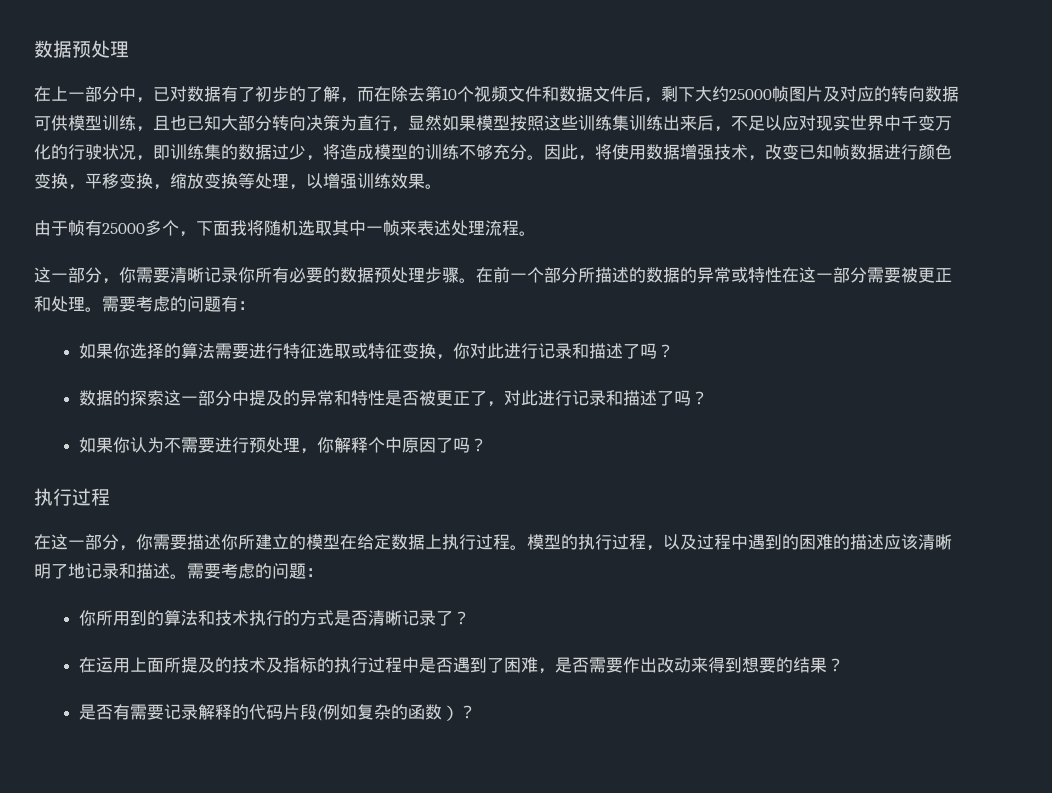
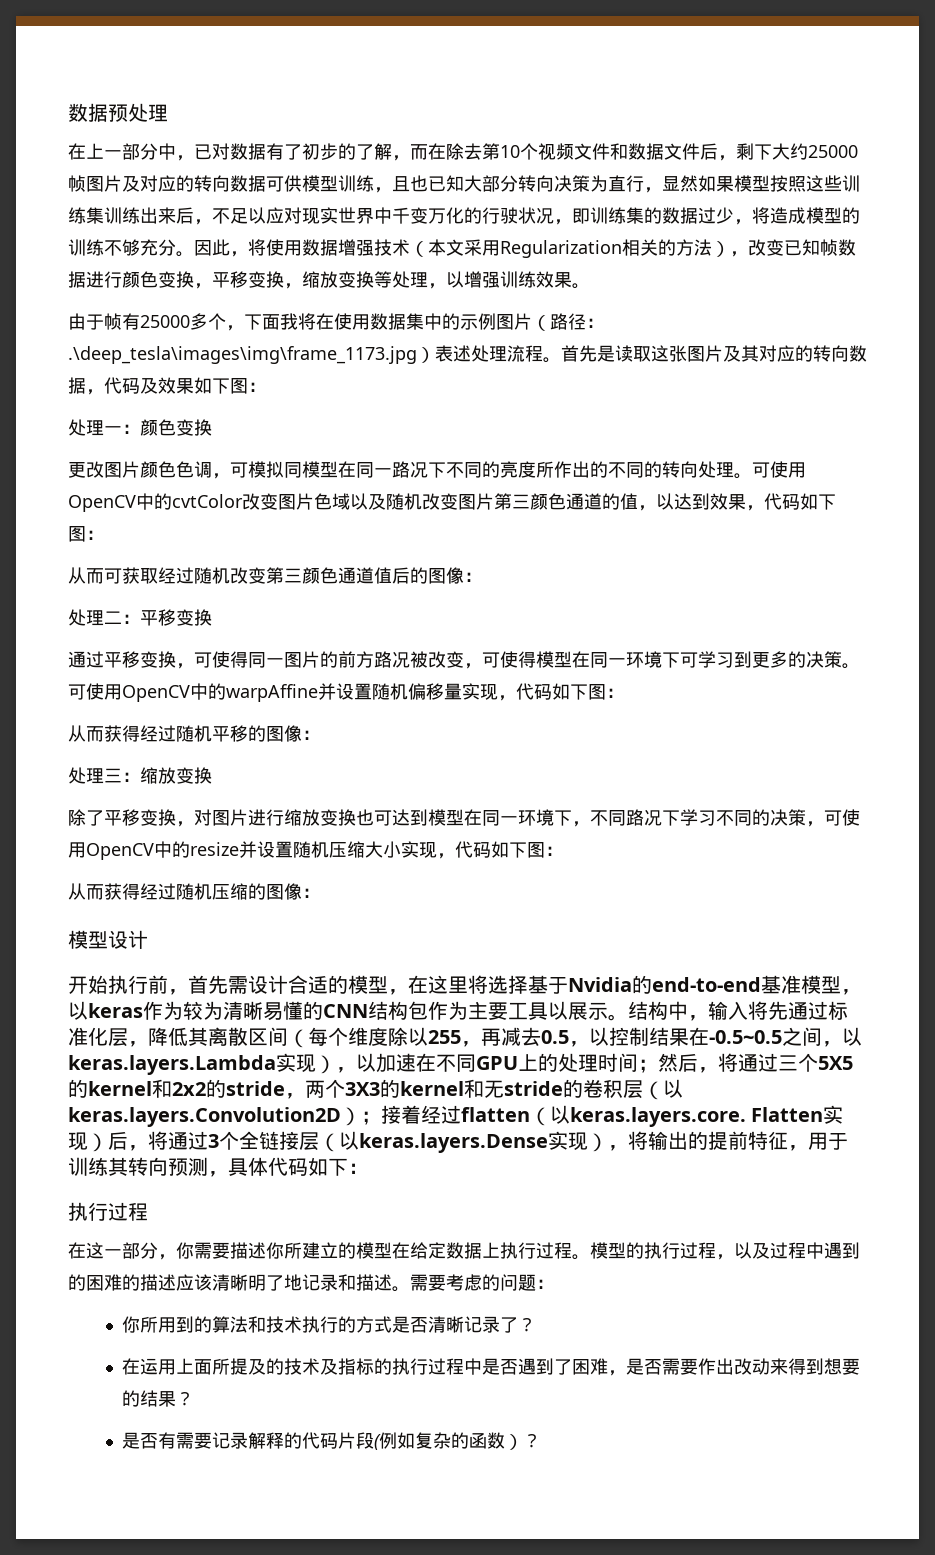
(748, 152) none -> [410,239,730,258] （本文采用Regularization相关的方法）
[264,220,536,236] [34,267,952,284] [34,296,255,312] [79,343,675,360] [79,390,709,407] [79,437,488,454] 随机选取其中一帧来表述处理流程。 // 这一部分，你需要清晰记录你所有必要的数据预处理步骤。在前一个部分所描述的数据的异常或特性在这一部分需要被更正和处理。需要考虑的问题有： // 如果你选择的算法需要进行特征选取或特征变换，你对此进行记录和描述了吗？ // 数据的探索这一部分中提及的异常和特性是否被更正了，对此进行记录和描述了吗？ // 如果你认为不需要进行预处理，你解释个中原因了吗？ -> [316,313,604,331] [68,345,867,364] [68,377,266,395] [68,419,212,436] [68,461,806,479] [68,493,836,512] [68,526,104,542] [68,567,482,584] [68,609,212,626] [68,651,860,669] [68,683,624,702] [68,725,320,742] [68,767,212,784] [68,809,860,827] [68,841,563,860] [68,883,320,900] [68,930,148,949] [68,975,861,995] [68,1001,848,1021] [68,1027,862,1048] [68,1053,853,1075] [68,1079,683,1100] [68,1105,844,1127] [68,1131,848,1153] [68,1157,368,1177] 在使用数据集中的示例图片（路径：.\deep_tesla\images\img\frame_1173.jpg）表述处理流程。首先是读取这张图片及其对应的转向数据，代码及效果如下图： // 处理一：颜色变换 // 更改图片颜色色调，可模拟同模型在同一路况下不同的亮度所作出的不同的转向处理。可使用OpenCV中的cvtColor改变图片色域以及随机改变图片第三颜色通道的值，以达到效果，代码如下图： // 从而可获取经过随机改变第三颜色通道值后的图像： // 处理二：平移变换 // 通过平移变换，可使得同一图片的前方路况被改变，可使得模型在同一环境下可学习到更多的决策。可使用OpenCV中的warpAffine并设置随机偏移量实现，代码如下图： // 从而获得经过随机平移的图像： // 处理三：缩放变换 // 除了平移变换，对图片进行缩放变换也可达到模型在同一环境下，不同路况下学习不同的决策，可使用OpenCV中的resize并设置随机压缩大小实现，代码如下图： // 从而获得经过随机压缩的图像： // 模型设计 // 开始执行前，首先需设计合适的模型，在这里将选择基于Nvidia的end-to-end基准模型，以keras作为较为清晰易懂的CNN结构包作为主要工具以展示。结构中，输入将先通过标准化层，降低其离散区间（每个维度除以255，再减去0.5，以控制结果在-0.5~0.5之间，以keras.layers.Lambda实现），以加速在不同GPU上的处理时间；然后，将通过三个5X5的kernel和2x2的stride，两个3X3的kernel和无stride的卷积层（以keras.layers.Convolution2D）；接着经过flatten（以keras.layers.core. Flatten实现）后，将通过3个全链接层（以keras.layers.Dense实现），将输出的提前特征，用于训练其转向预测，具体代码如下：

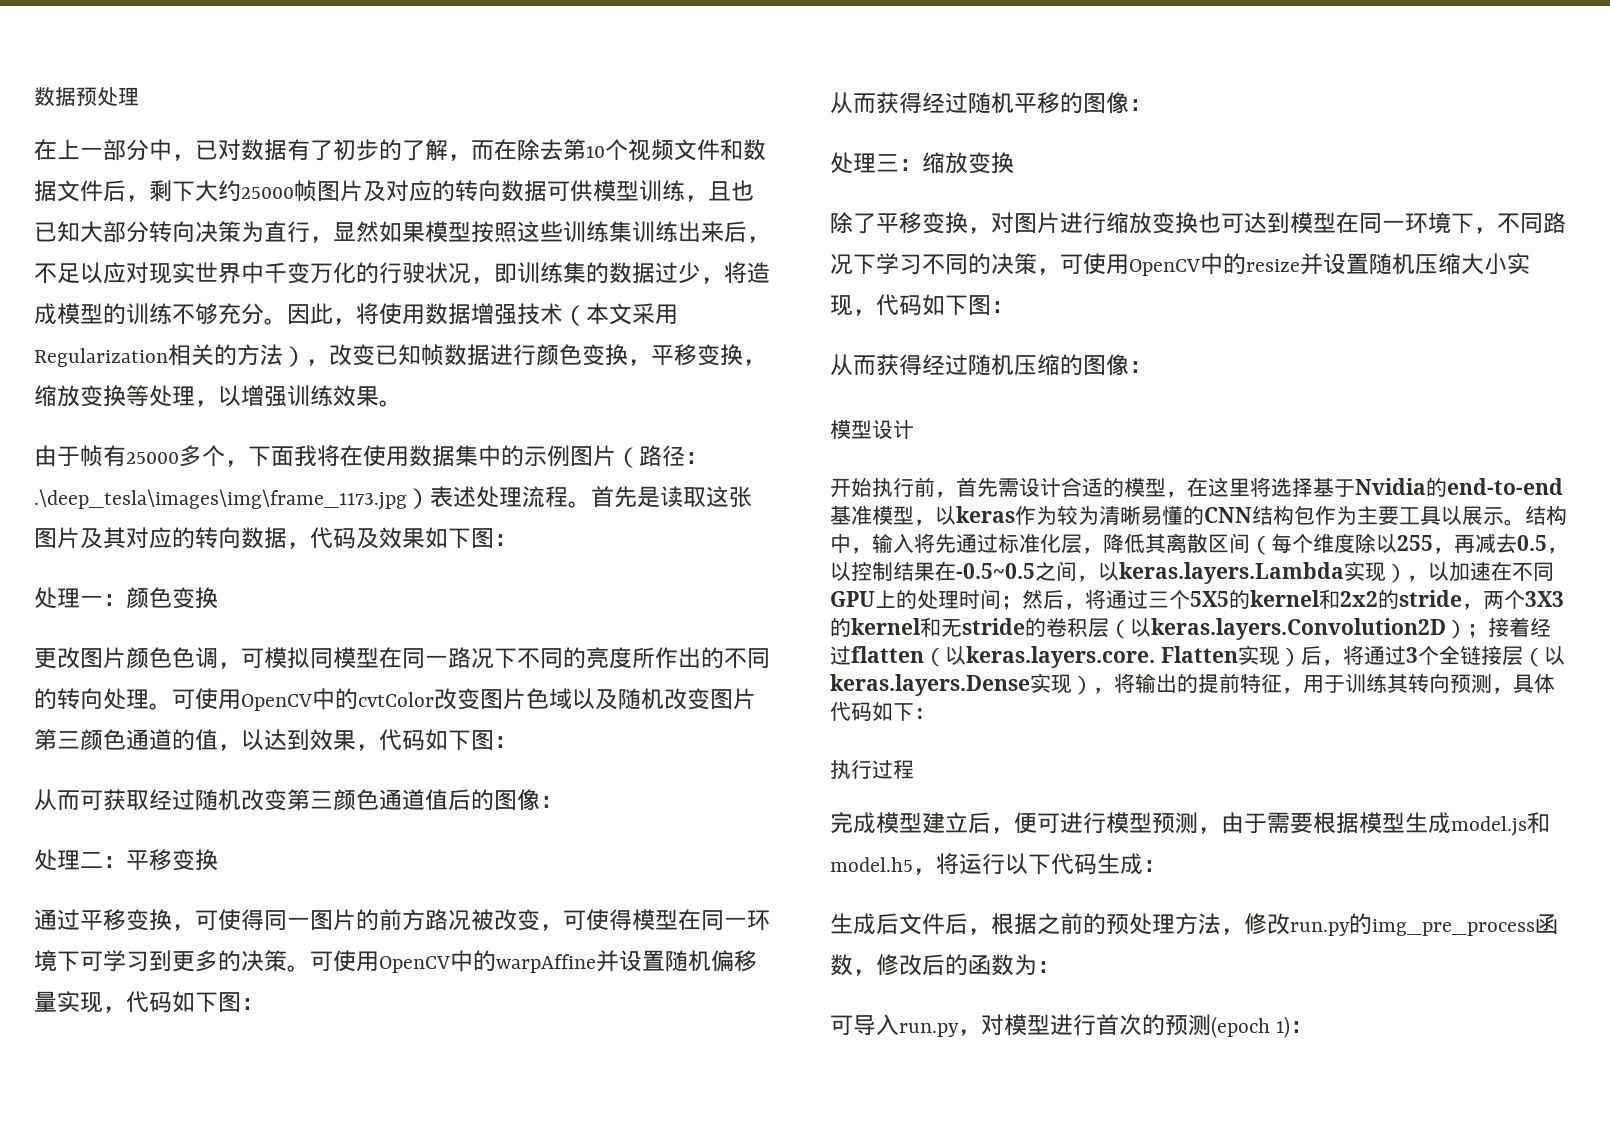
[68,1242,860,1260] [68,1274,554,1292] [122,1316,537,1333] [122,1358,861,1376] [122,1390,195,1407] [122,1432,542,1450] 在这一部分，你需要描述你所建立的模型在给定数据上执行过程。模型的执行过程，以及过程中遇到的困难的描述应该清晰明了地记录和描述。需要考虑的问题： // 你所用到的算法和技术执行的方式是否清晰记录了？ // 在运用上面所提及的技术及指标的执行过程中是否遇到了困难，是否需要作出改动来得到想要的结果？ // 是否有需要记录解释的代码片段(例如复杂的函数）？ -> [830,812,1550,836] [830,853,1166,875] [830,913,1558,936] [830,954,1060,976] [830,1014,1314,1038] 完成模型建立后，便可进行模型预测，由于需要根据模型生成model.js和model.h5，将运行以下代码生成： // 生成后文件后，根据之前的预处理方法，修改run.py的img_pre_process函数，修改后的函数为： // 可导入run.py，对模型进行首次的预测(epoch 1)：

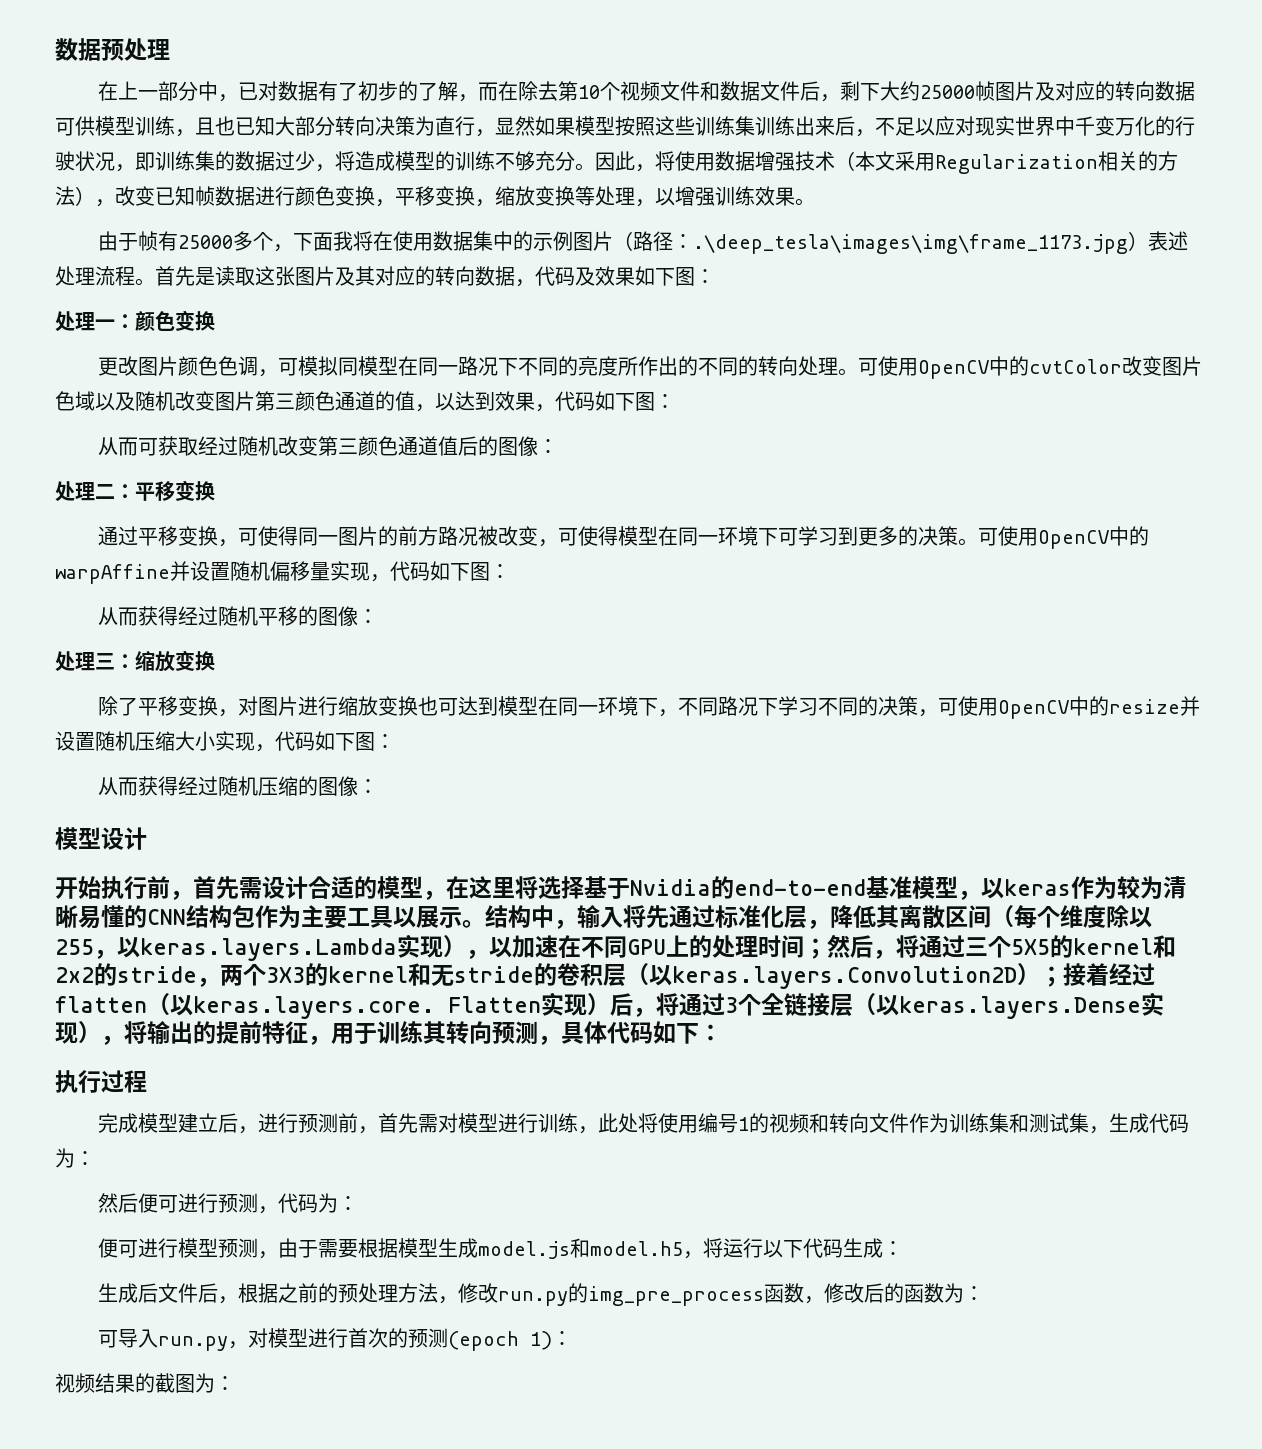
[1454,533,1568,554] [830,561,1098,582] 再减去0.5，以控制结果在-0.5~0.5之间， -> (117, 954) none
(1014, 830) none -> [258,1113,1190,1134] [55,1148,95,1168] [98,1193,359,1214] 进行预测前，首先需对模型进行训练，此处将使用编号1的视频和转向文件作为训练集和测试集，生成代码为： // 然后便可进行预测，代码为： //
(1314, 1027) none -> [55,1373,235,1393] // 视频结果的截图为：

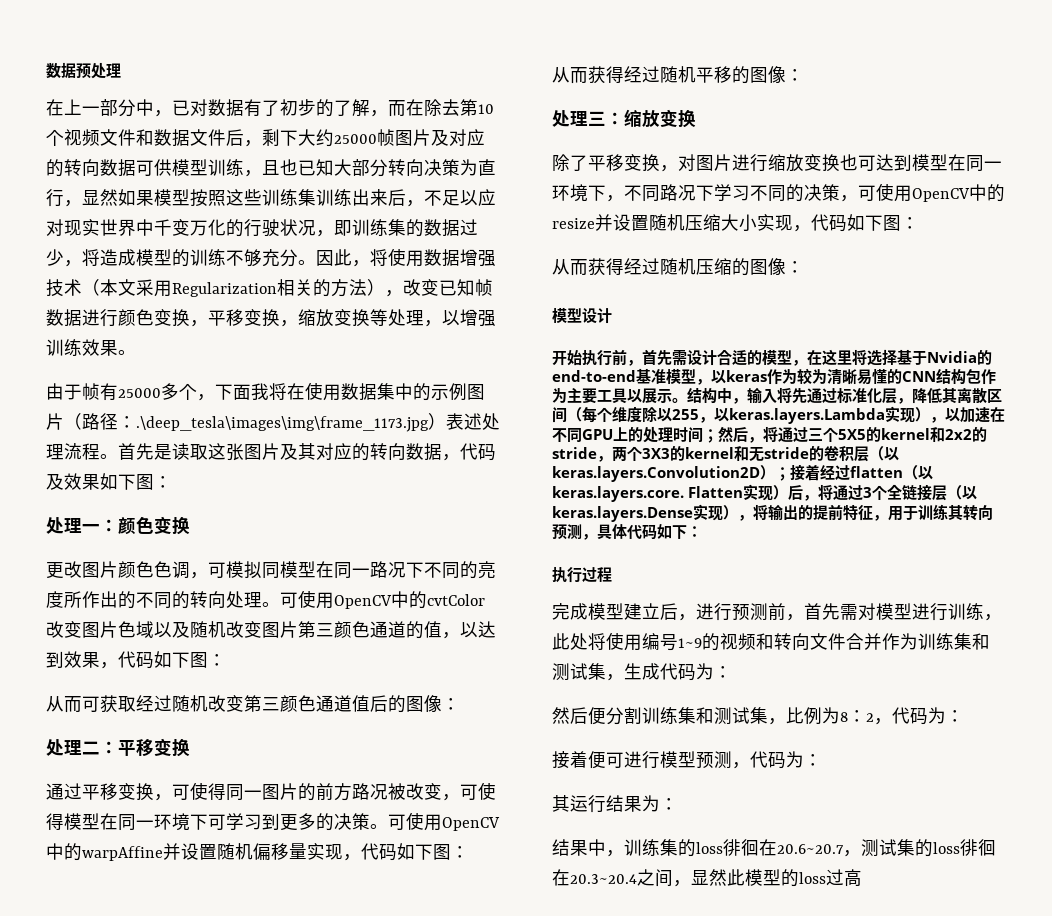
[738,1117,750,1131] 1 -> [678,638,702,648] 1~9
(910, 1123) none -> [846,633,882,650] 合并
[158,1193,359,1214] 可进行预测，代码为： // -> [606,707,964,725] [552,751,588,769] 分割训练集和测试集，比例为8：2，代码为： // 接着
[278,1238,904,1259] [98,1283,985,1306] [98,1328,573,1351] [55,1373,235,1393] 由于需要根据模型生成model.js和model.h5，将运行以下代码生成： // 生成后文件后，根据之前的预处理方法，修改run.py的img_pre_process函数，修改后的函数为： // 可导入run.py，对模型进行首次的预测(epoch 1)： // 视频结果的截图为： -> [750,751,822,769] [552,795,678,813] [552,839,996,857] [552,869,862,887] 代码为： // 其运行结果为： // 结果中，训练集的loss徘徊在20.6~20.7，测试集的loss徘徊在20.3~20.4之间，显然此模型的loss过高

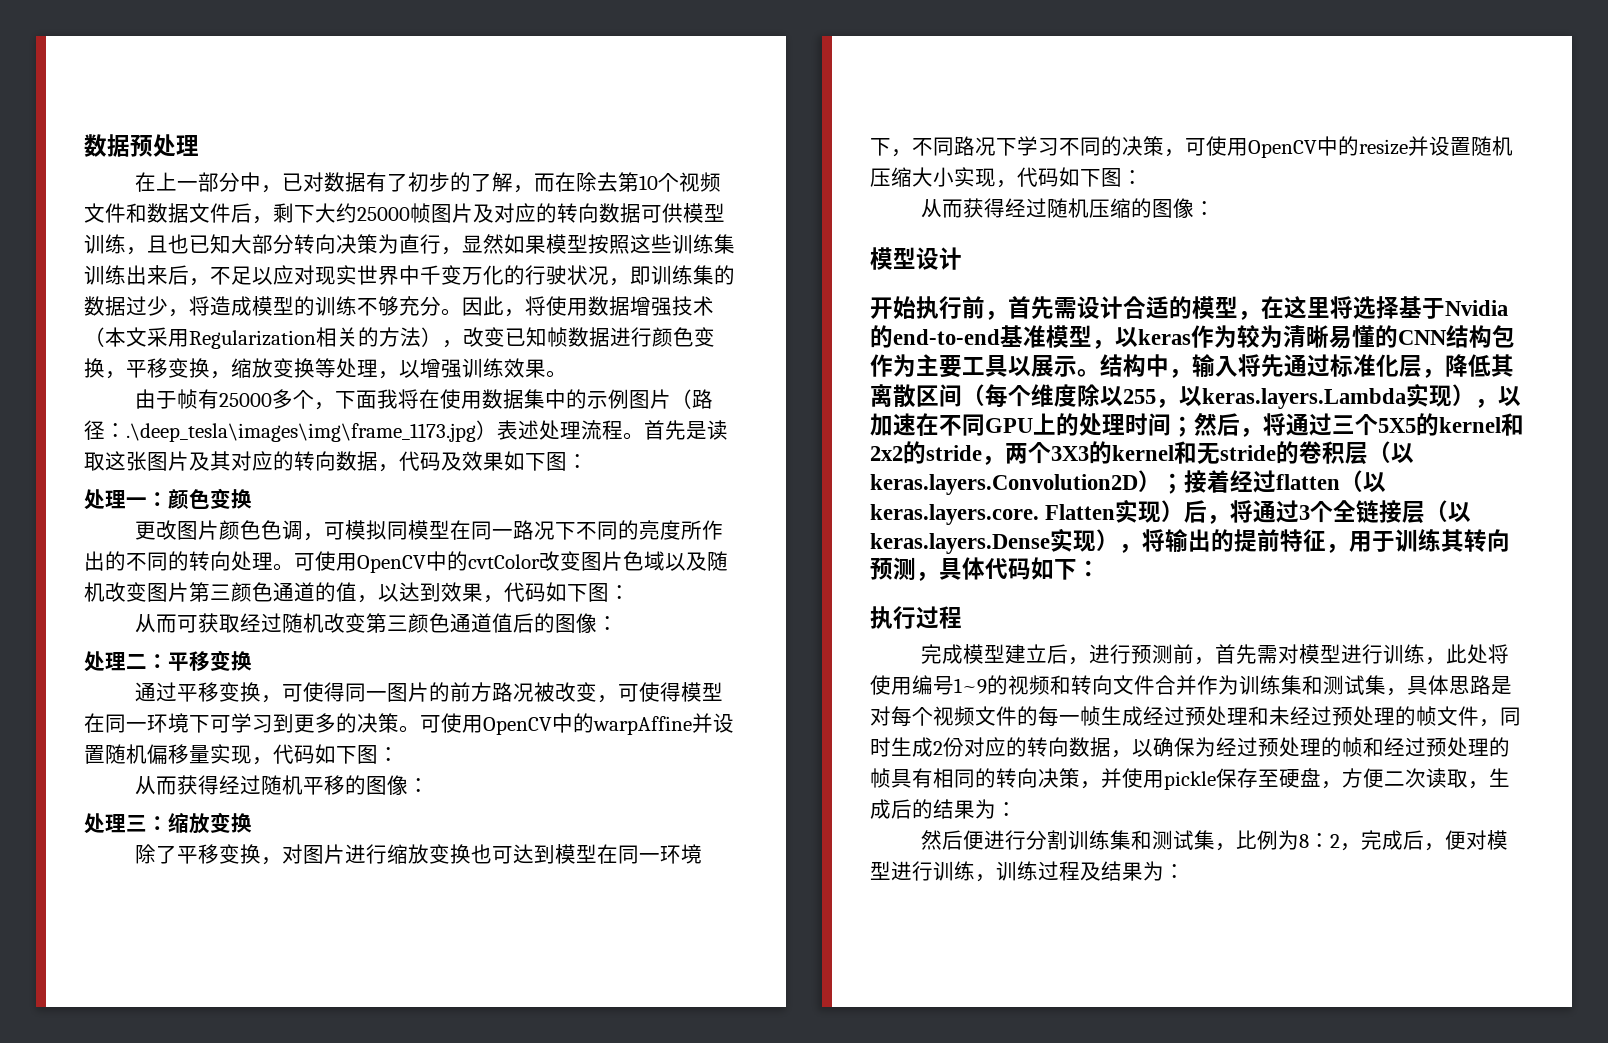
[624,663,696,681] 生成代码 -> [1407,675,1512,695] [870,706,1521,727] [870,737,1510,758] [870,768,1510,790] [870,799,975,819] 具体思路是对每个视频文件的每一帧生成经过预处理和未经过预处理的帧文件，同时生成2份对应的转向数据，以确保为经过预处理的帧和经过预处理的帧具有相同的转向决策，并使用pickle保存至硬盘，方便二次读取，生成后的结果
(606, 716) none -> [984,830,1027,850] 进行
[892,707,964,725] [552,751,822,769] [552,795,678,813] [552,839,996,857] [552,869,862,887] 代码为： // 接着便可进行模型预测，代码为： // 其运行结果为： // 结果中，训练集的loss徘徊在20.6~20.7，测试集的loss徘徊在20.3~20.4之间，显然此模型的loss过高 -> [1361,830,1509,851] [870,861,1185,882] 完成后，便对模型进行训练，训练过程及结果为：

